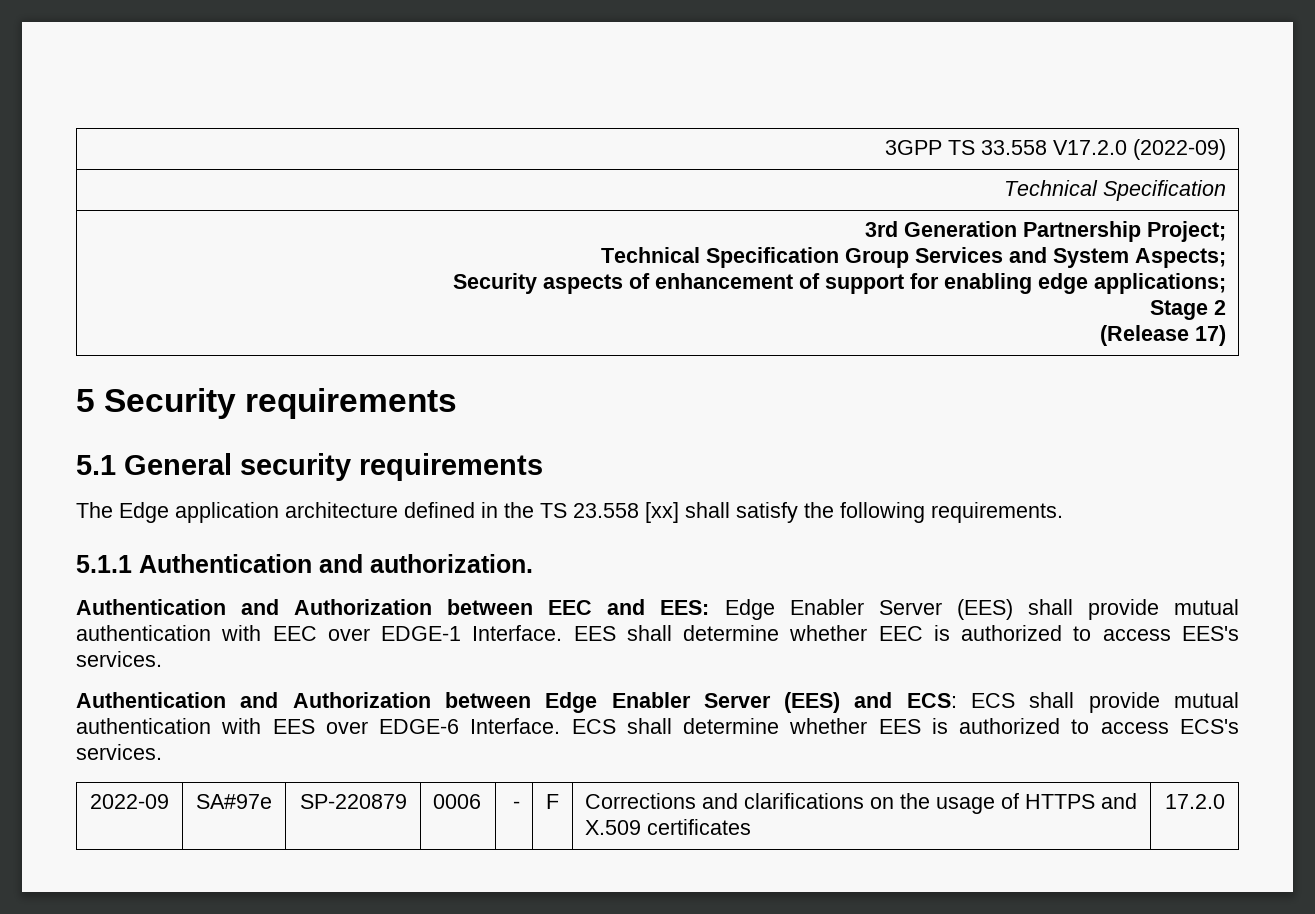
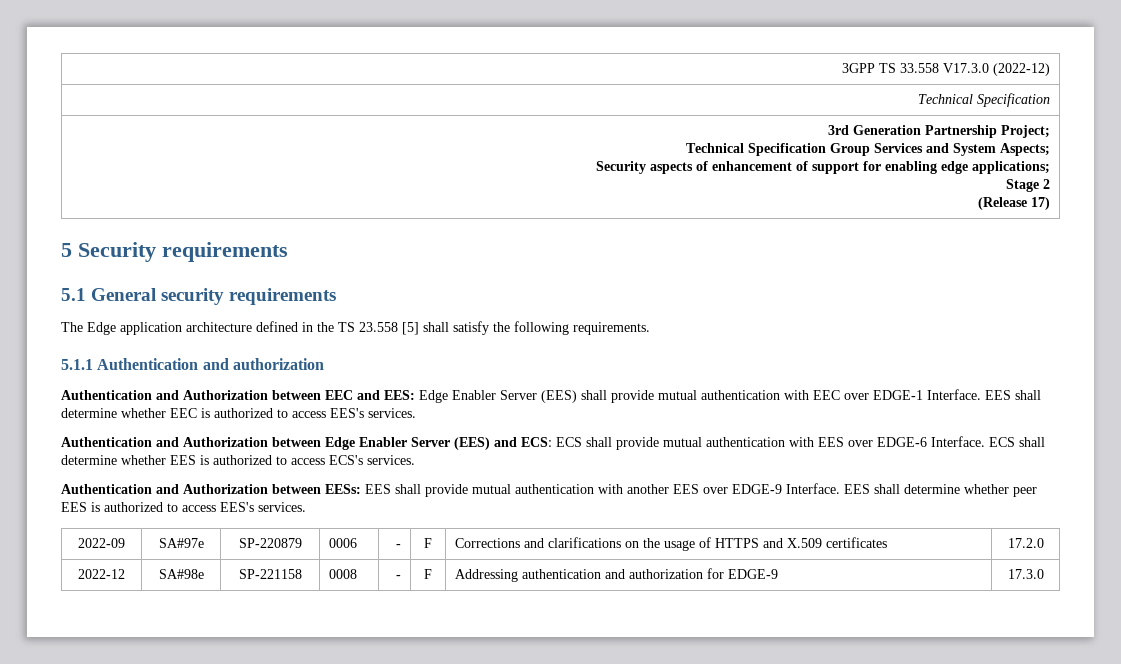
[1052,139,1226,160] V17.2.0 (2022-09) -> [942,63,1050,76] V17.3.0 (2022-12)
[645,502,679,523] [xx] -> [402,322,419,335] [5]
[370,554,533,573] authorization. -> [232,358,324,370] authorization
(162, 752) none -> [61,483,1037,497] [61,502,306,512] // Authentication and Authorization between EESs: EES shall provide mutual authentication with another EES over EDGE-9 Interface. EES shall determine whether peer EES is authorized to access EES's services.
(1225, 801) none -> [78,569,125,579] [158,569,204,579] [238,569,302,579] [329,569,358,579] [395,575,401,579] [424,569,432,579] [455,568,779,582] [1007,569,1044,579] // 2022-12 | SA#98e | SP-221158 | 0008 | - | F | Addressing authentication and authorization for EDGE-9 | 17.3.0

